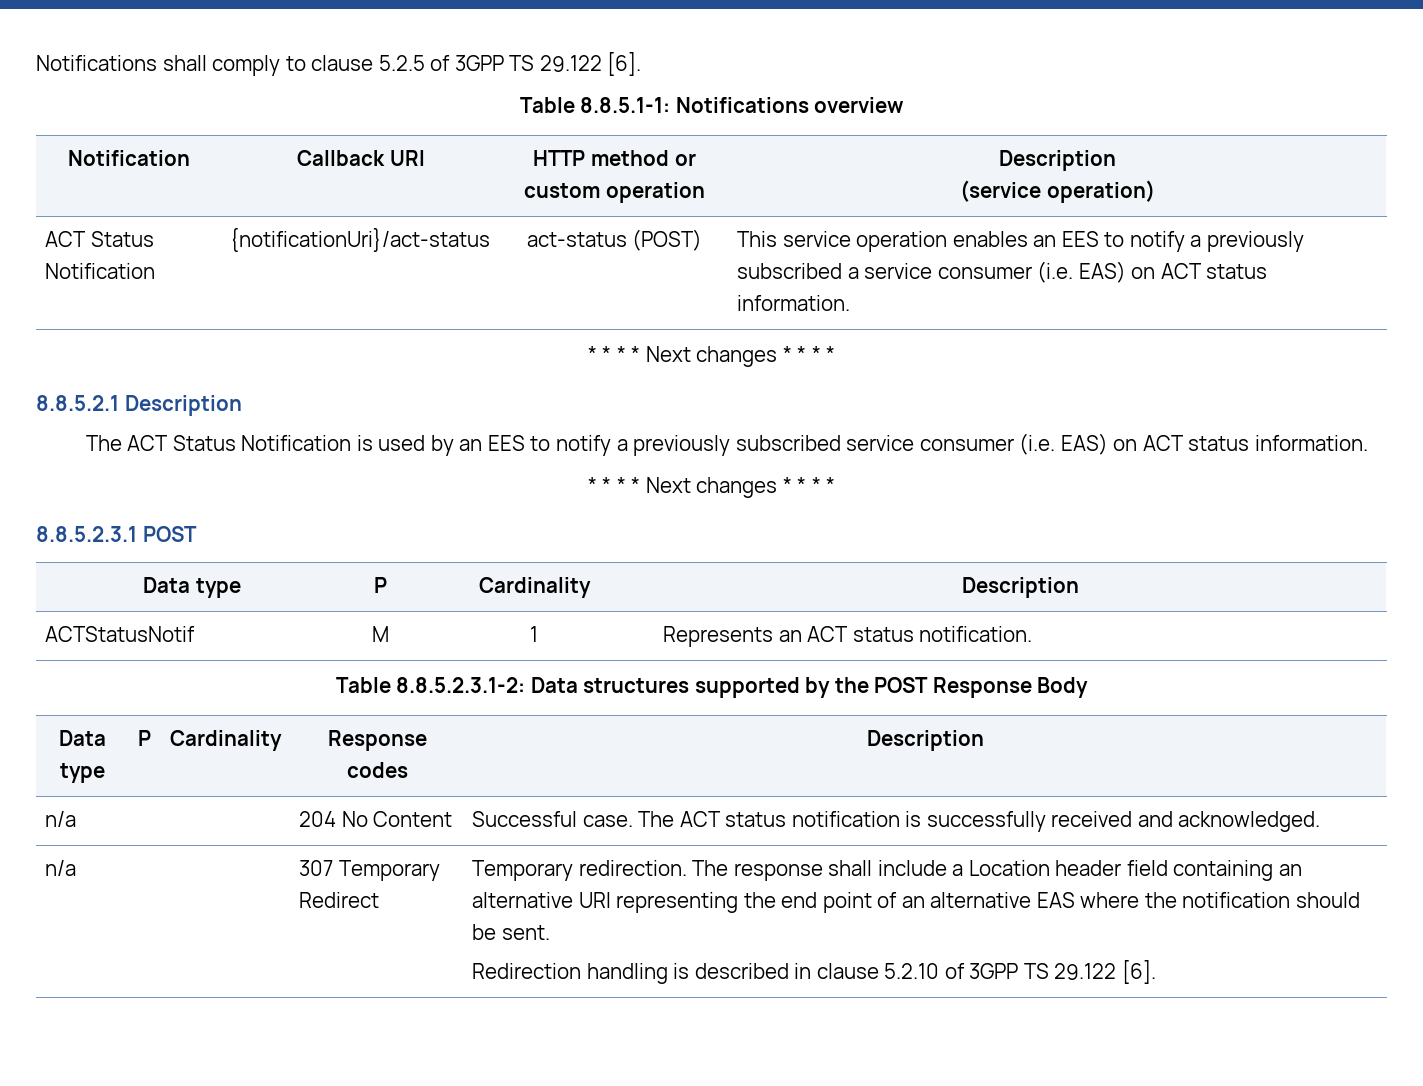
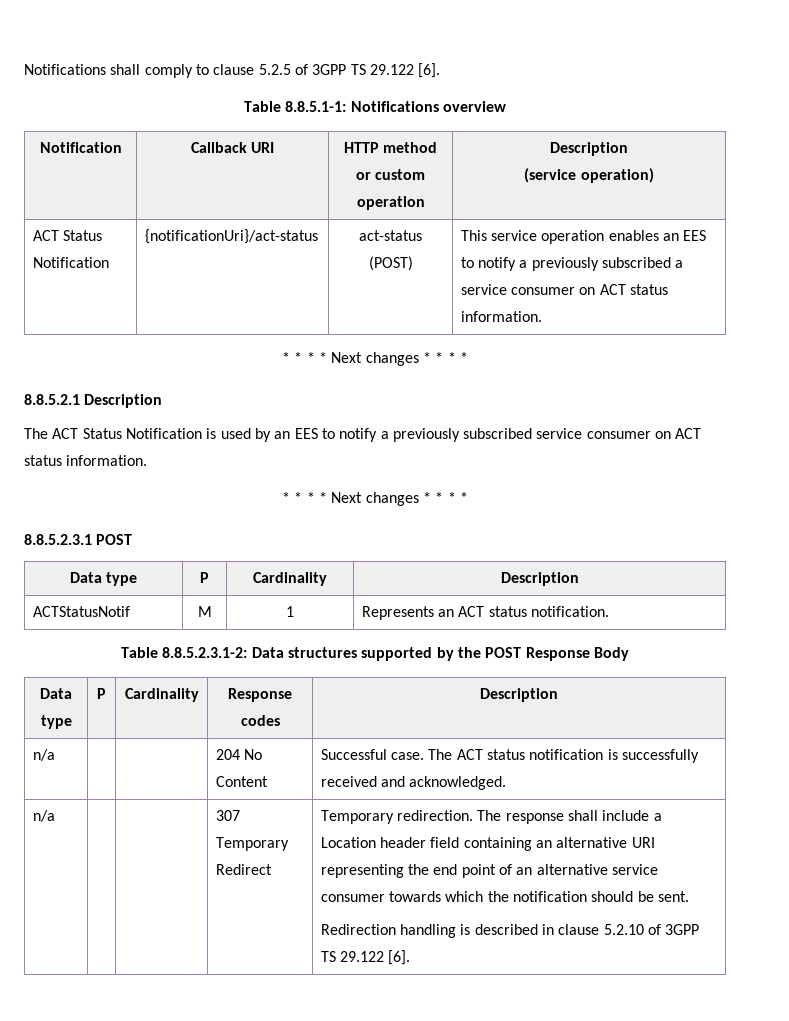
[1037,261,1126,283] (i.e. EAS) -> (576, 291) none
[1019,433,1108,455] (i.e. EAS) -> (651, 435) none
[1036,892,1140,908] EAS where -> [611,864,658,875] [320,891,484,902] service consumer towards which

